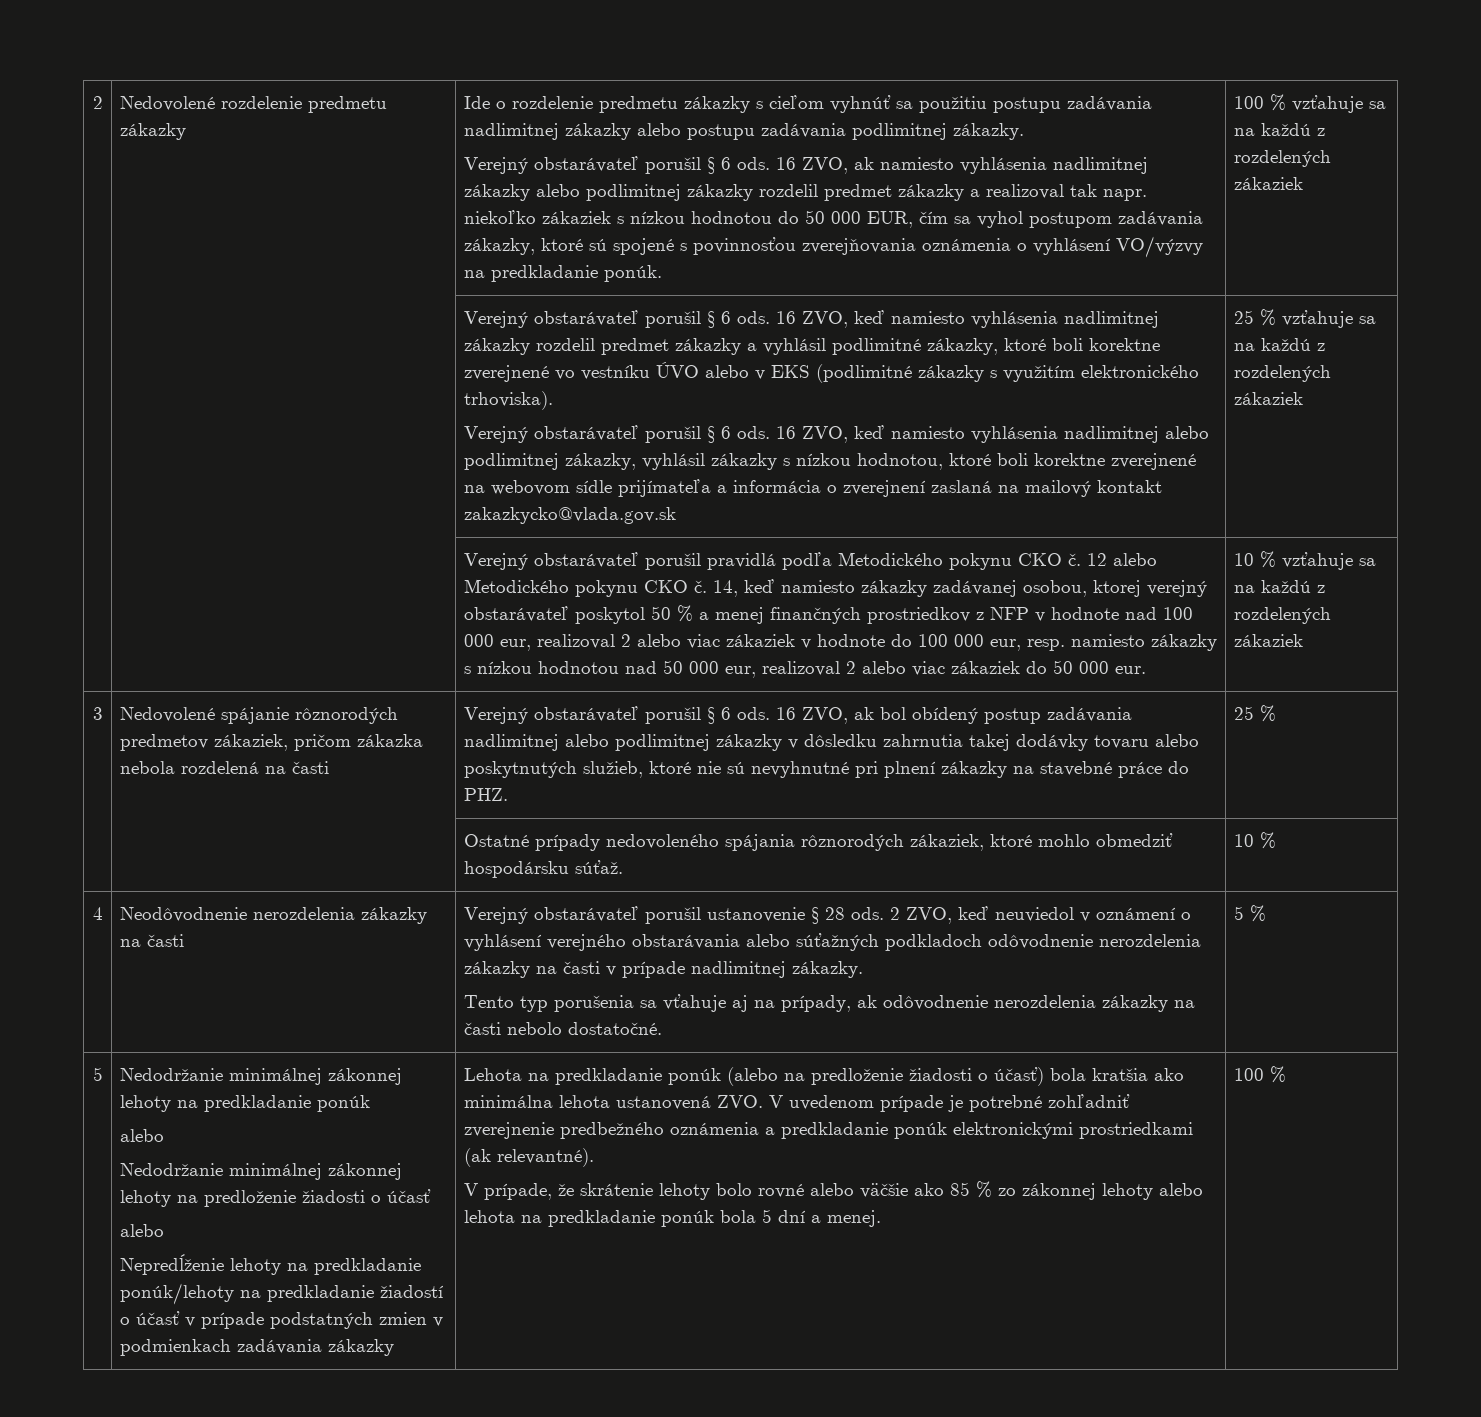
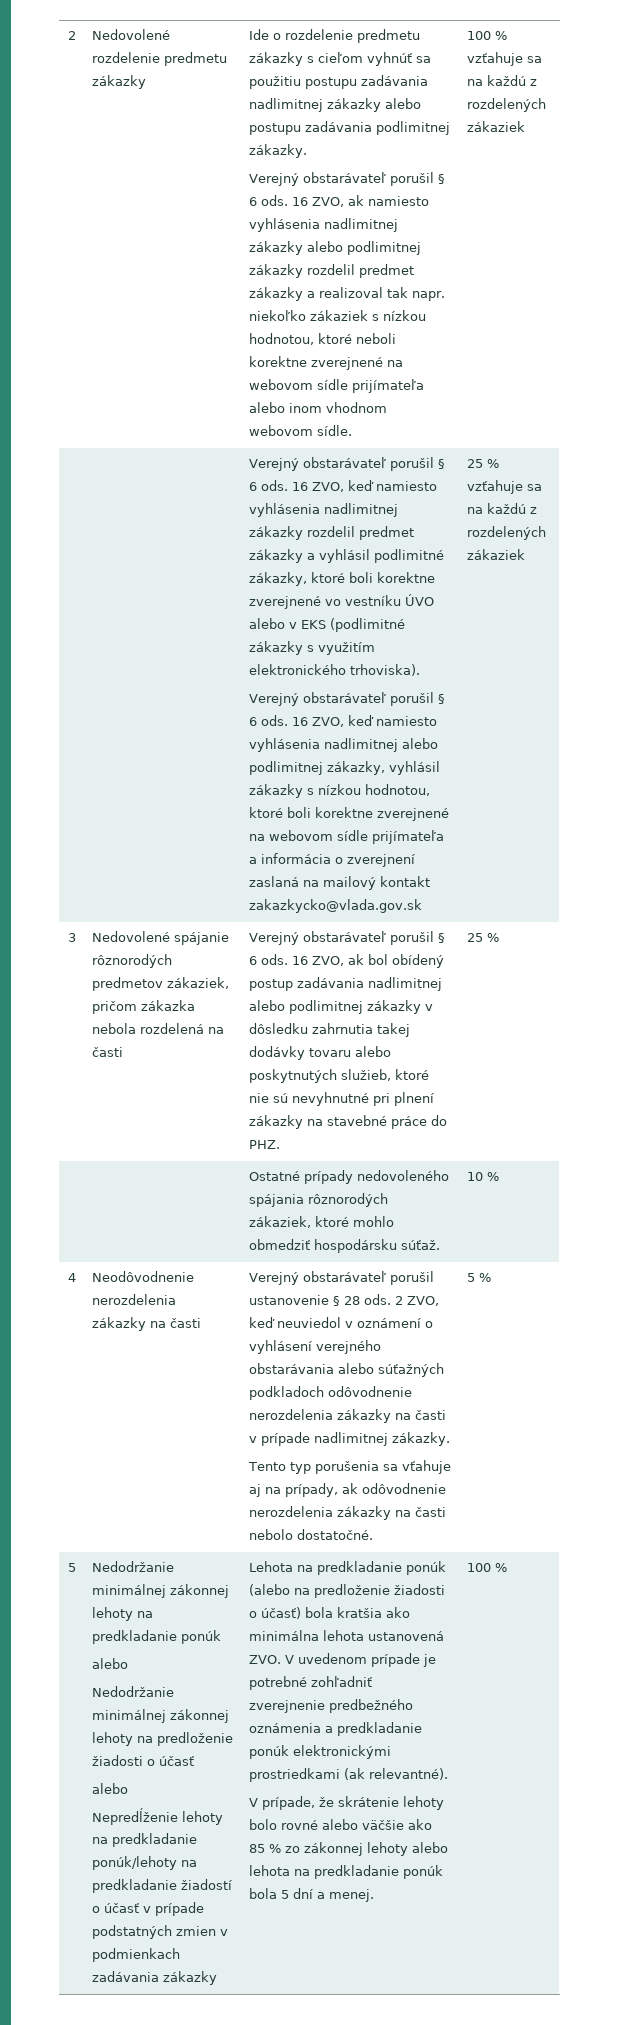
[690,210,1203,228] [463,236,1203,258] [463,265,662,282] hodnotou do 50 000 EUR, čím sa vyhol postupom zadávania zákazky, ktoré sú spojené s povinnosťou zverejňovania oznámenia o vyhlásení VO/výzvy na predkladanie ponúk. -> [249,333,397,345] [249,356,404,370] [249,379,425,393] [249,402,388,413] [249,425,353,436] hodnotou, ktoré neboli korektne zverejnené na webovom sídle prijímateľa alebo inom vhodnom webovom sídle.
[463,552,1157,570] [463,579,1207,597] [463,605,1193,624] [463,634,1217,651] [463,660,1146,678] [1233,551,1376,570] [1233,580,1325,593] [1233,607,1331,624] [1233,634,1303,647] // | | Verejný obstarávateľ porušil pravidlá podľa Metodického pokynu CKO č. 12 alebo Metodického pokynu CKO č. 14, keď namiesto zákazky zadávanej osobou, ktorej verejný obstarávateľ poskytol 50 % a menej finančných prostriedkov z NFP v hodnote nad 100 000 eur, realizoval 2 alebo viac zákaziek v hodnote do 100 000 eur, resp. namiesto zákazky s nízkou hodnotou nad 50 000 eur, realizoval 2 alebo viac zákaziek do 50 000 eur. | 10 % vzťahuje sa na každú z rozdelených zákaziek -> (526, 554) none

